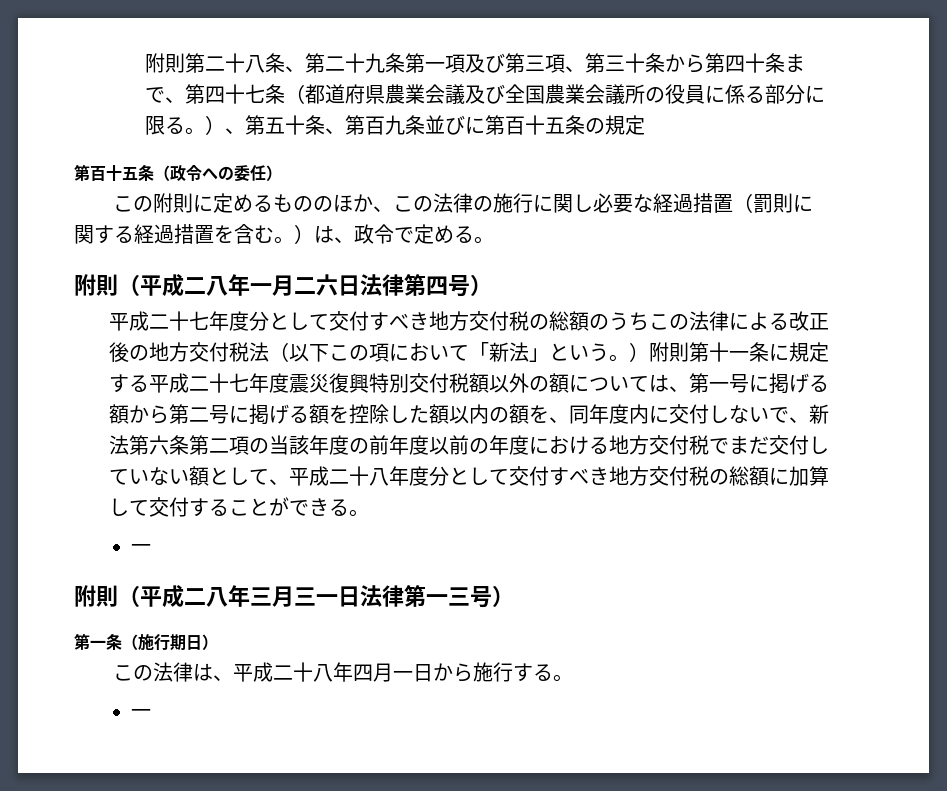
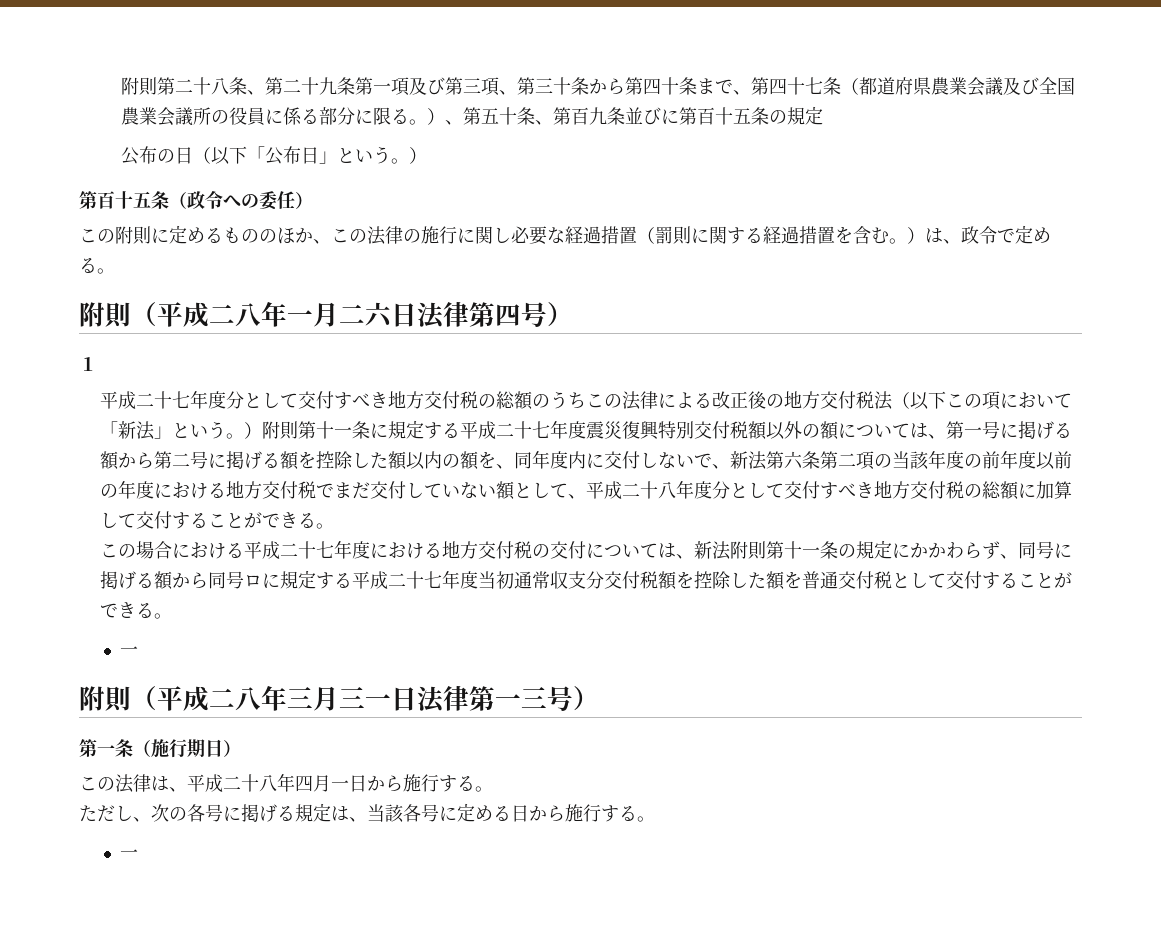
(645, 125) none -> [120,146,427,165] // 公布の日（以下「公布日」という。）
(492, 285) none -> [79,357,97,371] // １
(370, 513) none -> [99,540,1072,560] [99,570,1072,590] [99,602,172,619] // この場合における平成二十七年度における地方交付税の交付については、新法附則第十一条の規定にかかわらず、同号に掲げる額から同号ロに規定する平成二十七年度当初通常収支分交付税額を控除した額を普通交付税として交付することができる。
(574, 678) none -> [79,803,655,823] // ただし、次の各号に掲げる規定は、当該各号に定める日から施行する。

